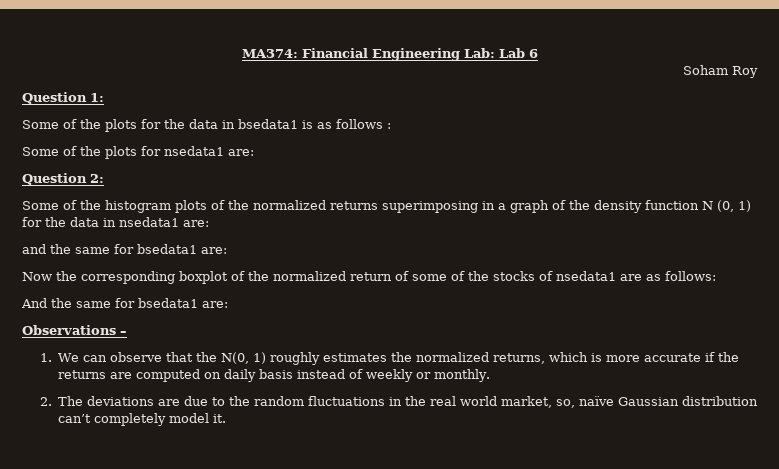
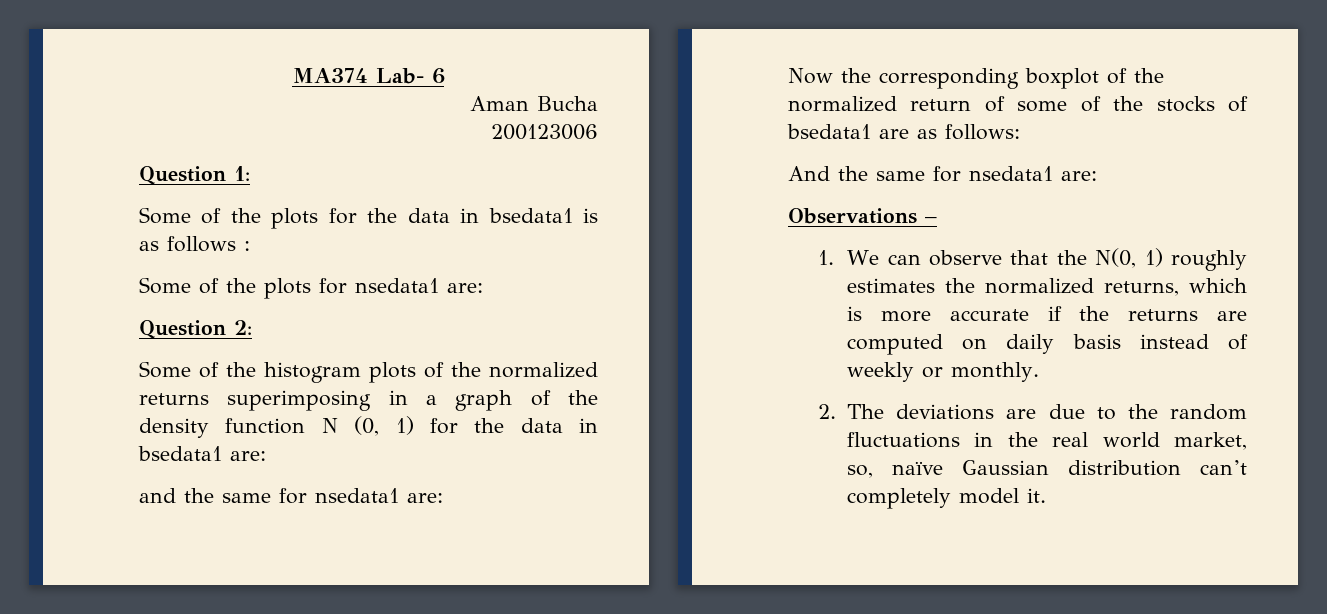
[241,48,538,61] [683,65,758,78] MA374: Financial Engineering Lab: Lab 6 // Soham Roy -> [292,68,445,84] [470,96,598,111] [491,124,598,140] MA374 Lab- 6 // Aman Bucha // 200123006
[119,217,179,227] nsedata1 -> [138,446,222,461] bsedata1
[137,244,197,254] bsedata1 -> [315,488,399,503] nsedata1
[556,271,616,281] nsedata1 -> [787,124,871,139] bsedata1
[138,298,198,308] bsedata1 -> [969,166,1053,181] nsedata1

